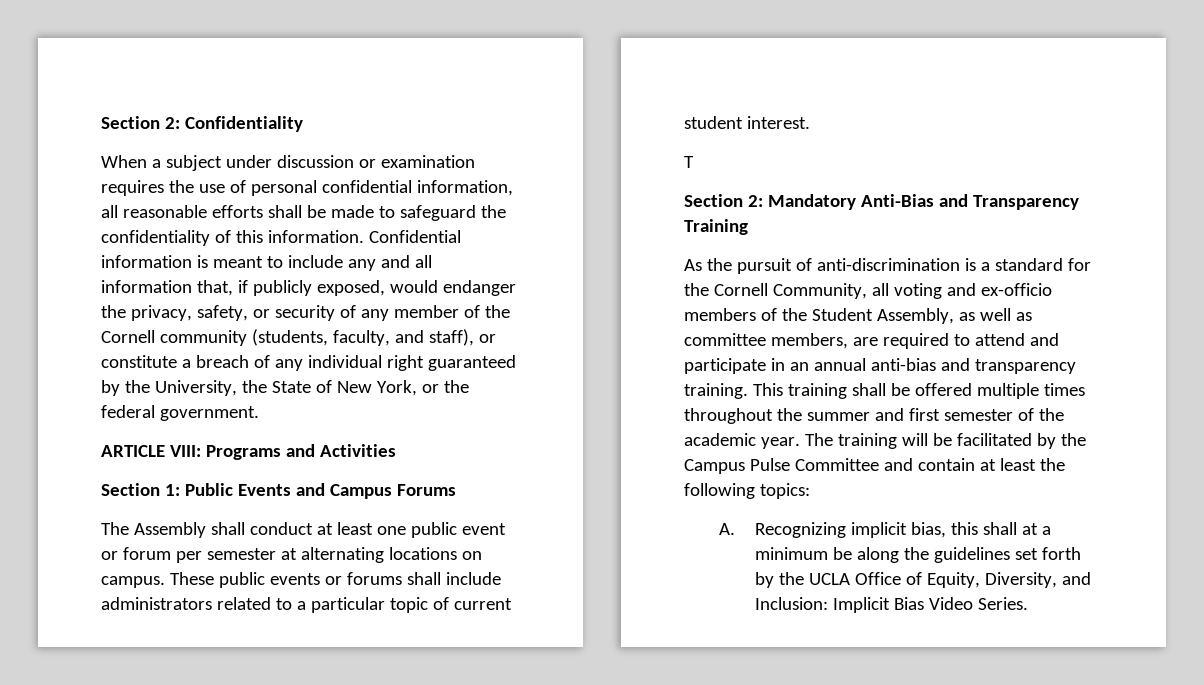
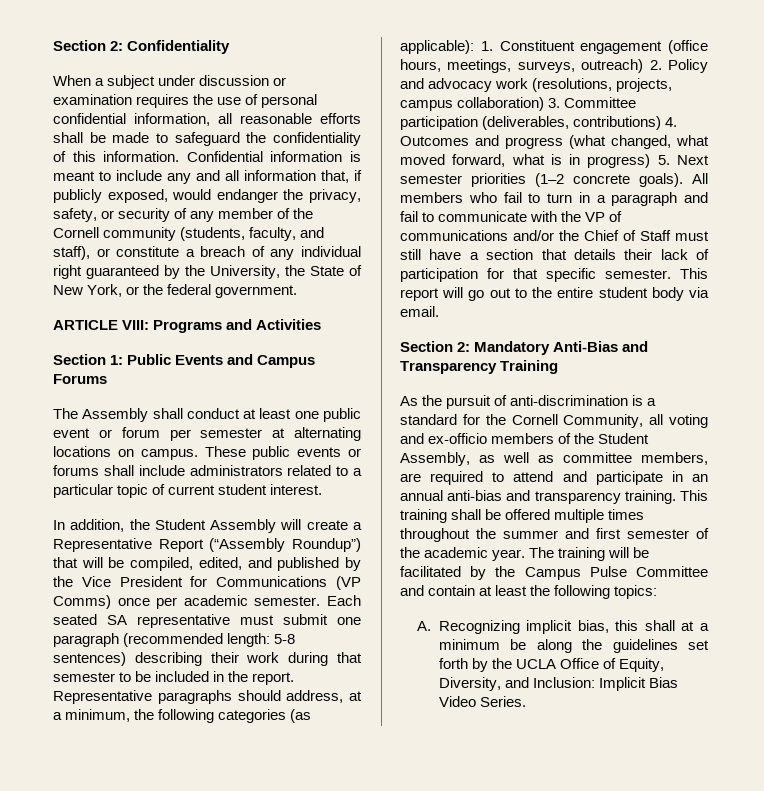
[684,156,694,168] T -> [53,519,362,533] [53,538,362,552] [53,557,361,571] [53,576,362,590] [53,595,361,609] [53,614,361,628] [53,633,296,647] [53,652,363,666] [53,671,295,685] [53,690,362,704] [53,709,312,723] [400,40,708,54] [400,59,708,73] [400,78,673,92] [400,97,637,111] [400,116,678,130] [400,135,709,149] [400,154,709,168] [400,173,708,187] [400,192,708,206] [400,211,623,222] [400,230,709,241] [400,249,709,260] [400,268,708,282] [400,287,709,301] [400,306,439,317] In addition, the Student Assembly will create a Representative Report (“Assembly Roundup”) that will be compiled, edited, and published by the Vice President for Communications (VP Comms) once per academic semester. Each seated SA representative must submit one paragraph (recommended length: 5-8 sentences) describing their work during that semester to be included in the report. Representative paragraphs should address, at a minimum, the following categories (as applicable): 1. Constituent engagement (office hours, meetings, surveys, outreach) 2. Policy and advocacy work (resolutions, projects, campus collaboration) 3. Committee participation (deliverables, contributions) 4. Outcomes and progress (what changed, what moved forward, what is in progress) 5. Next semester priorities (1–2 concrete goals). All members who fail to turn in a paragraph and fail to communicate with the VP of communications and/or the Chief of Staff must still have a section that details their lack of participation for that specific semester. This report will go out to the entire student body via email.

